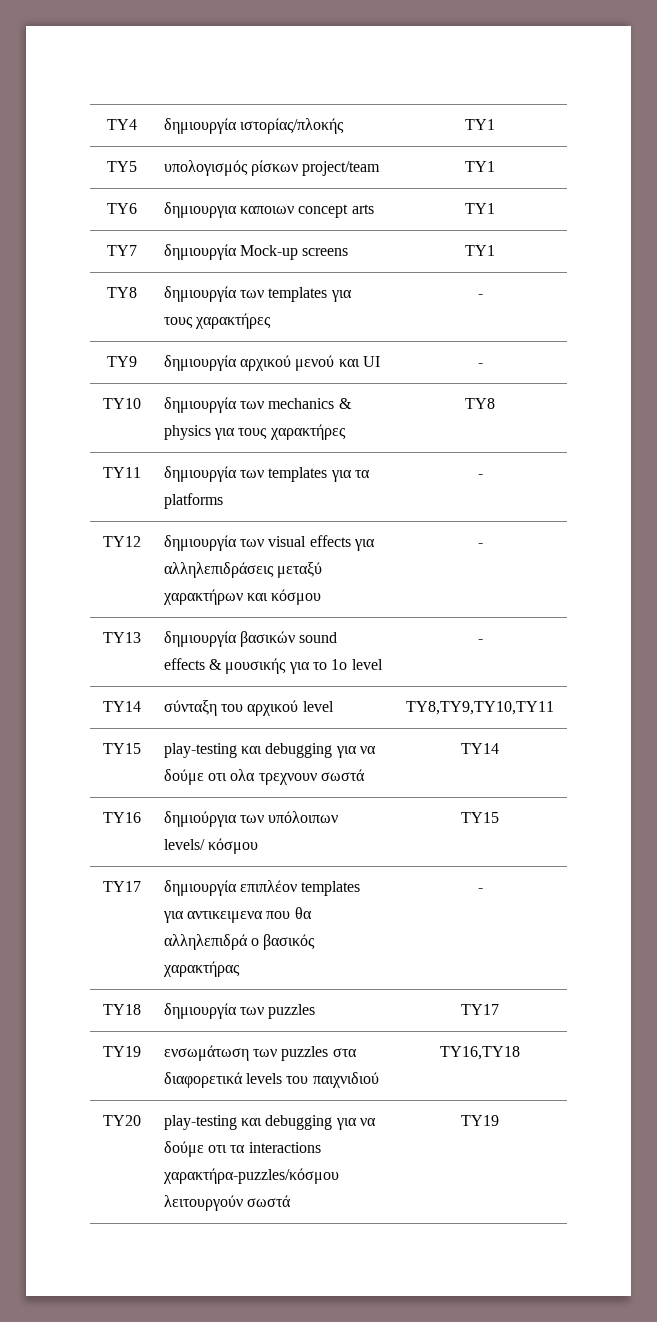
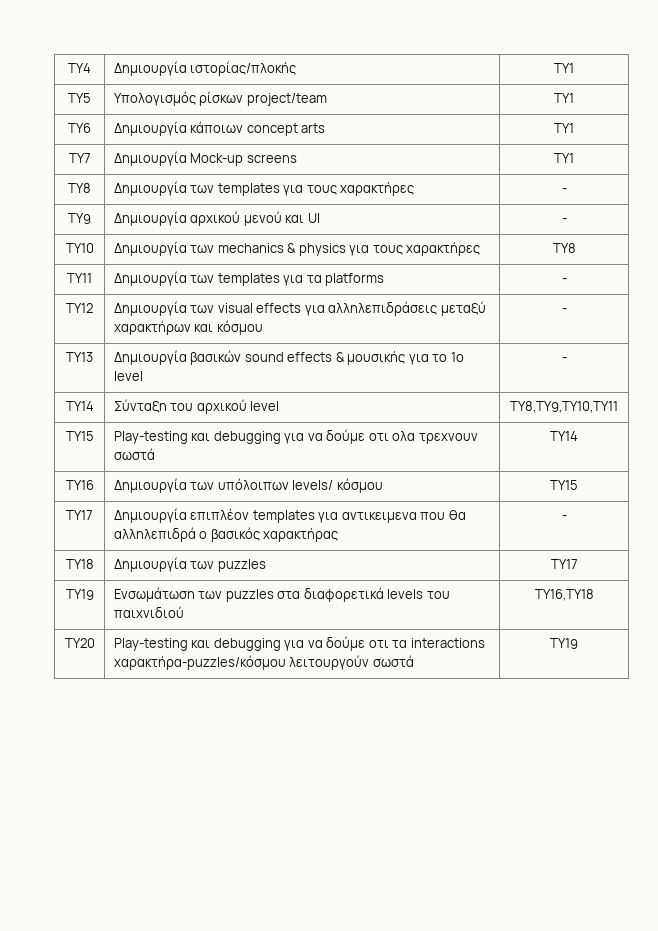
[163,118,237,134] δημιουργία -> [113,61,187,76] Δημιουργία
[163,160,248,176] υπολογισμός -> [113,91,196,106] Υπολογισμός
[163,202,294,218] δημιουργια καποιων -> [113,121,244,136] Δημιουργία κάποιων
[163,244,237,260] δημιουργία -> [113,151,187,166] Δημιουργία
[163,286,237,302] δημιουργία -> [113,181,187,196] Δημιουργία
[163,355,237,371] δημιουργία -> [113,211,187,226] Δημιουργία
[163,397,237,413] δημιουργία -> [113,241,187,256] Δημιουργία
[163,466,237,482] δημιουργία -> [113,271,187,286] Δημιουργία
[163,535,237,551] δημιουργία -> [113,301,187,316] Δημιουργία
[163,631,237,647] δημιουργία -> [113,350,187,365] Δημιουργία
[163,700,217,716] σύνταξη -> [113,399,167,413] Σύνταξη
[163,743,237,758] play-testing -> [113,431,188,444] Play-testing
[163,811,237,827] δημιούργια -> [113,478,187,493] Δημιουργία
[163,880,237,896] δημιουργία -> [113,508,187,523] Δημιουργία
[163,1003,237,1019] δημιουργία -> [113,557,187,572] Δημιουργία
[163,1045,249,1061] ενσωμάτωση -> [113,587,195,602] Ενσωμάτωση
[163,1115,237,1130] play-testing -> [113,638,188,651] Play-testing

